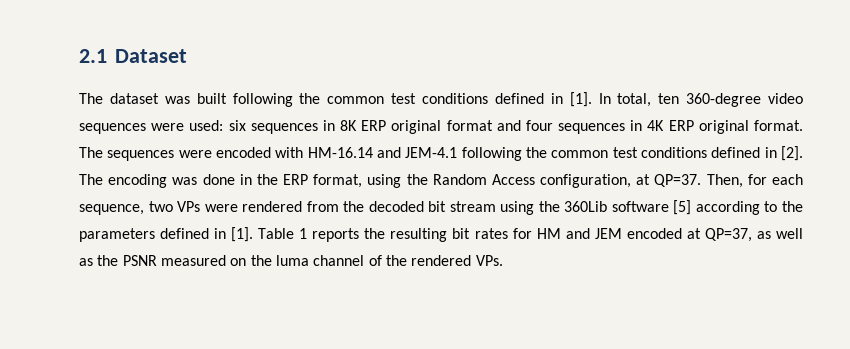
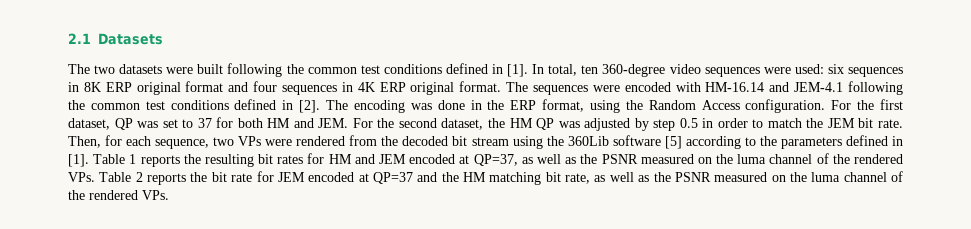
[115,49,187,63] [79,93,190,104] Dataset // The dataset was -> [98,33,163,45] [68,64,194,74] Datasets // The two datasets were
[540,174,702,188] configuration, at QP=37. -> [745,99,904,113] [68,117,903,131] configuration. For the first dataset, QP was set to 37 for both HM and JEM. For the second dataset, the HM QP was adjusted by step 0.5 in order to match the JEM bit rate.
(503, 260) none -> [99,171,904,185] [68,190,169,200] Table 2 reports the bit rate for JEM encoded at QP=37 and the HM matching bit rate, as well as the PSNR measured on the luma channel of the rendered VPs.

